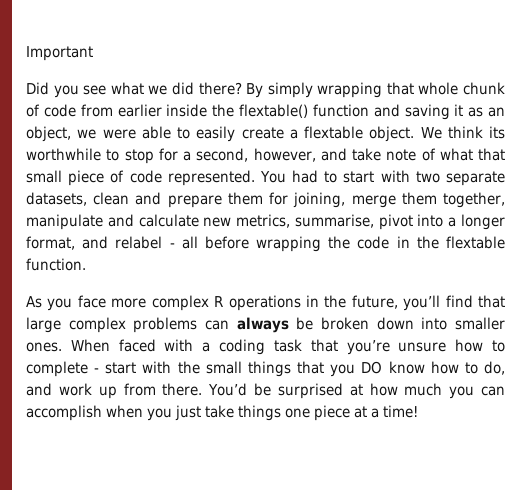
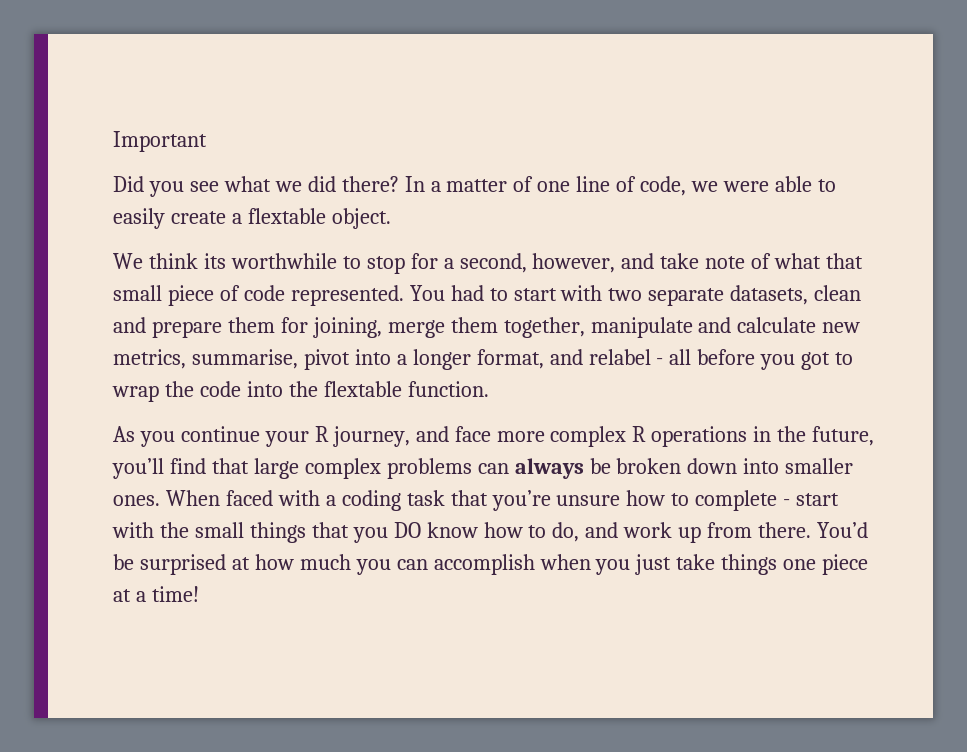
[246,82,505,98] [26,104,505,120] [26,126,71,142] By simply wrapping that whole chunk of code from earlier inside the flextable() function and saving it as an object, -> [404,176,687,196] In a matter of one line of code,
(415, 134) none -> (391, 218) //
[256,236,322,252] wrapping -> [760,352,854,370] [112,385,159,402] you got to wrap
[396,236,410,248] in -> [246,381,283,397] into
(73, 304) none -> [180,426,449,447] continue your R journey, and

